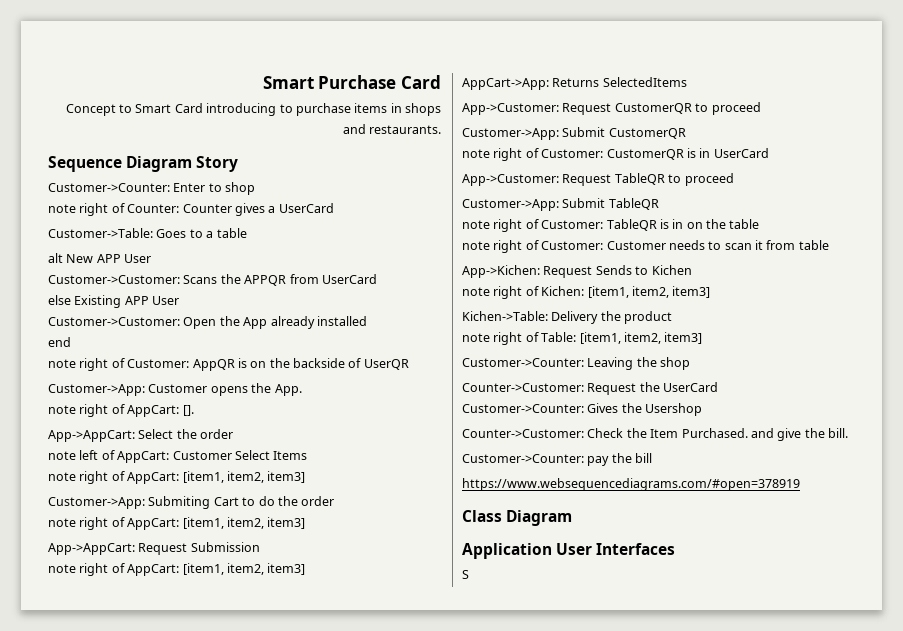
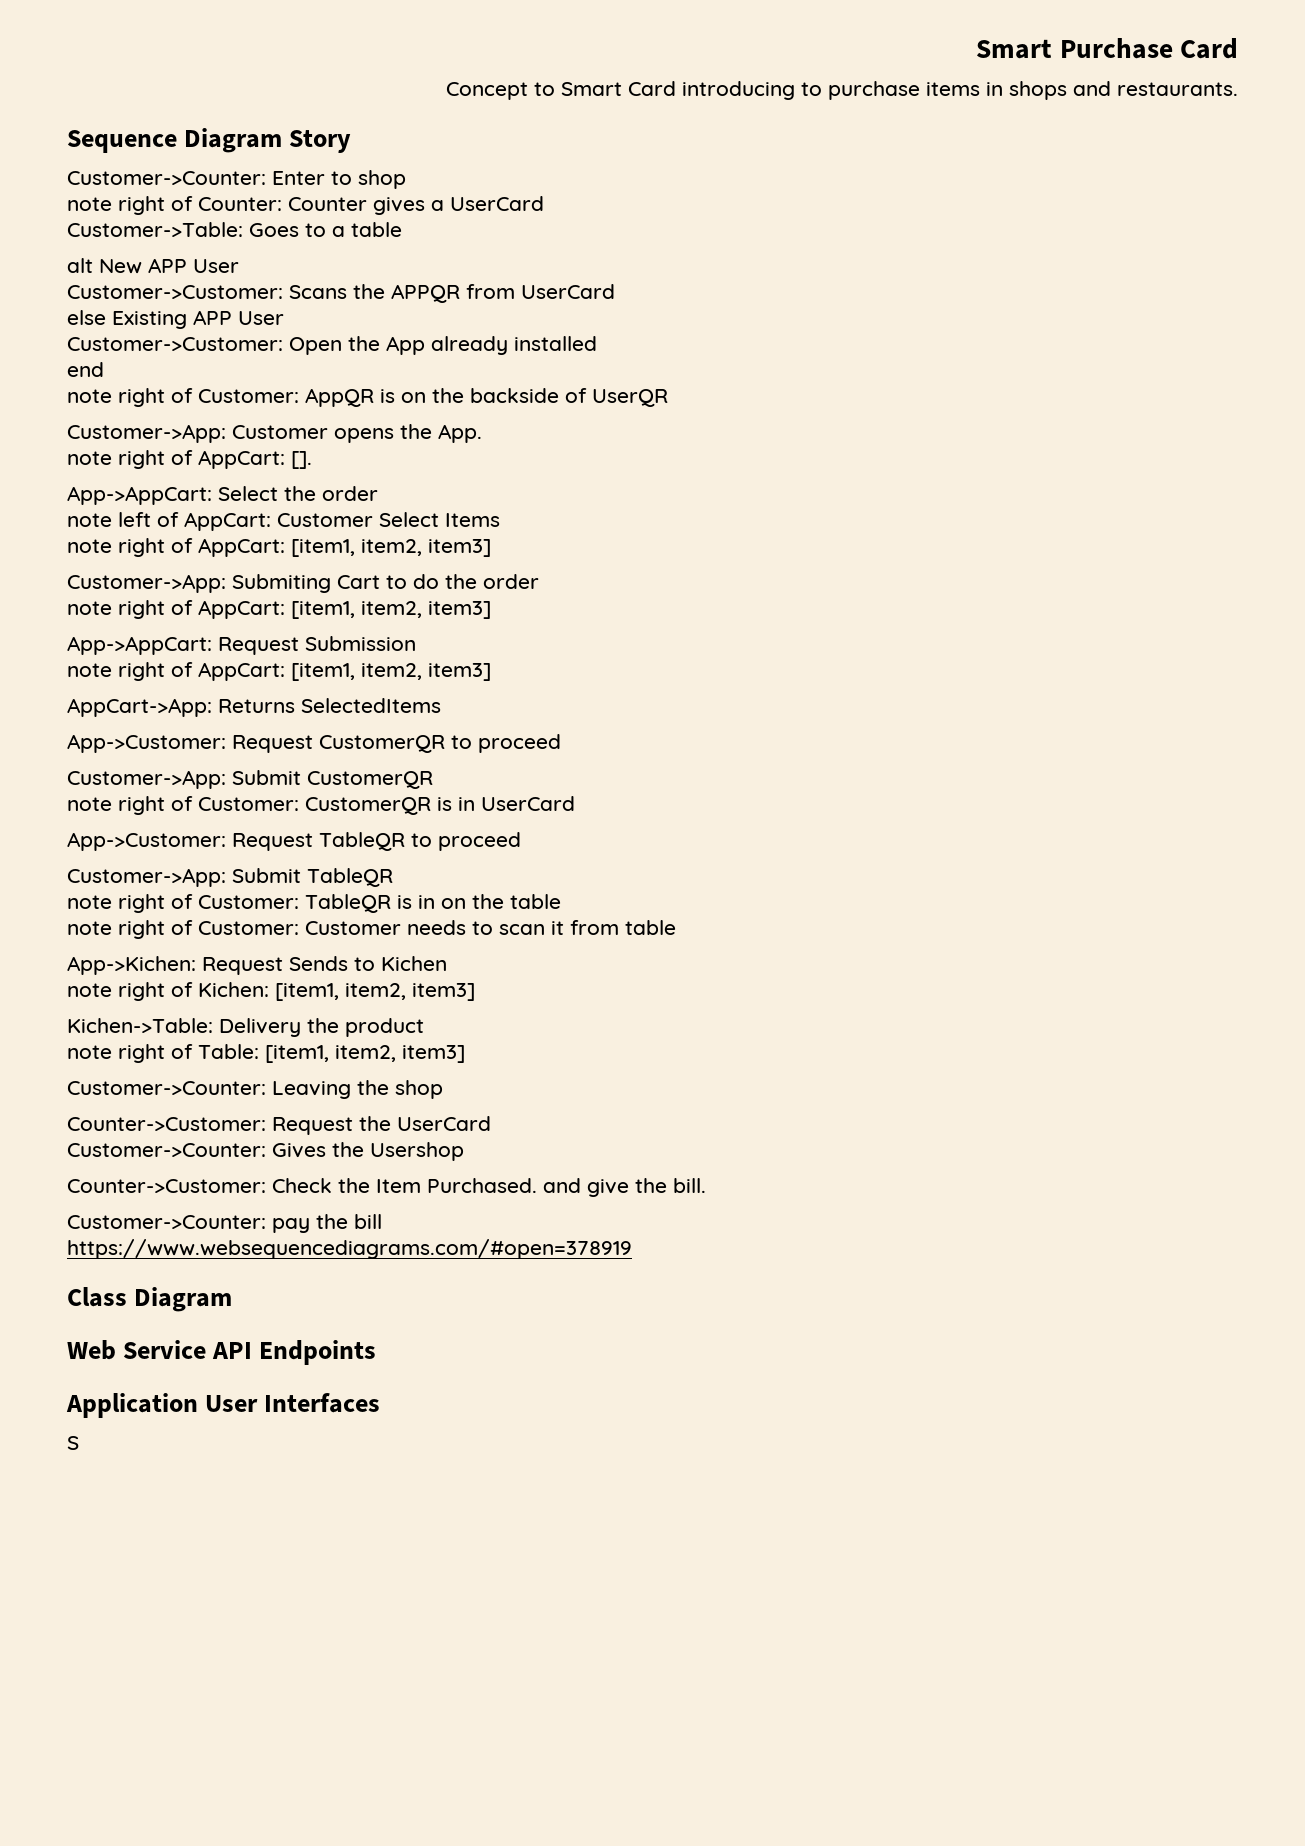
(573, 518) none -> [67,1340,377,1365] // Web Service API Endpoints

